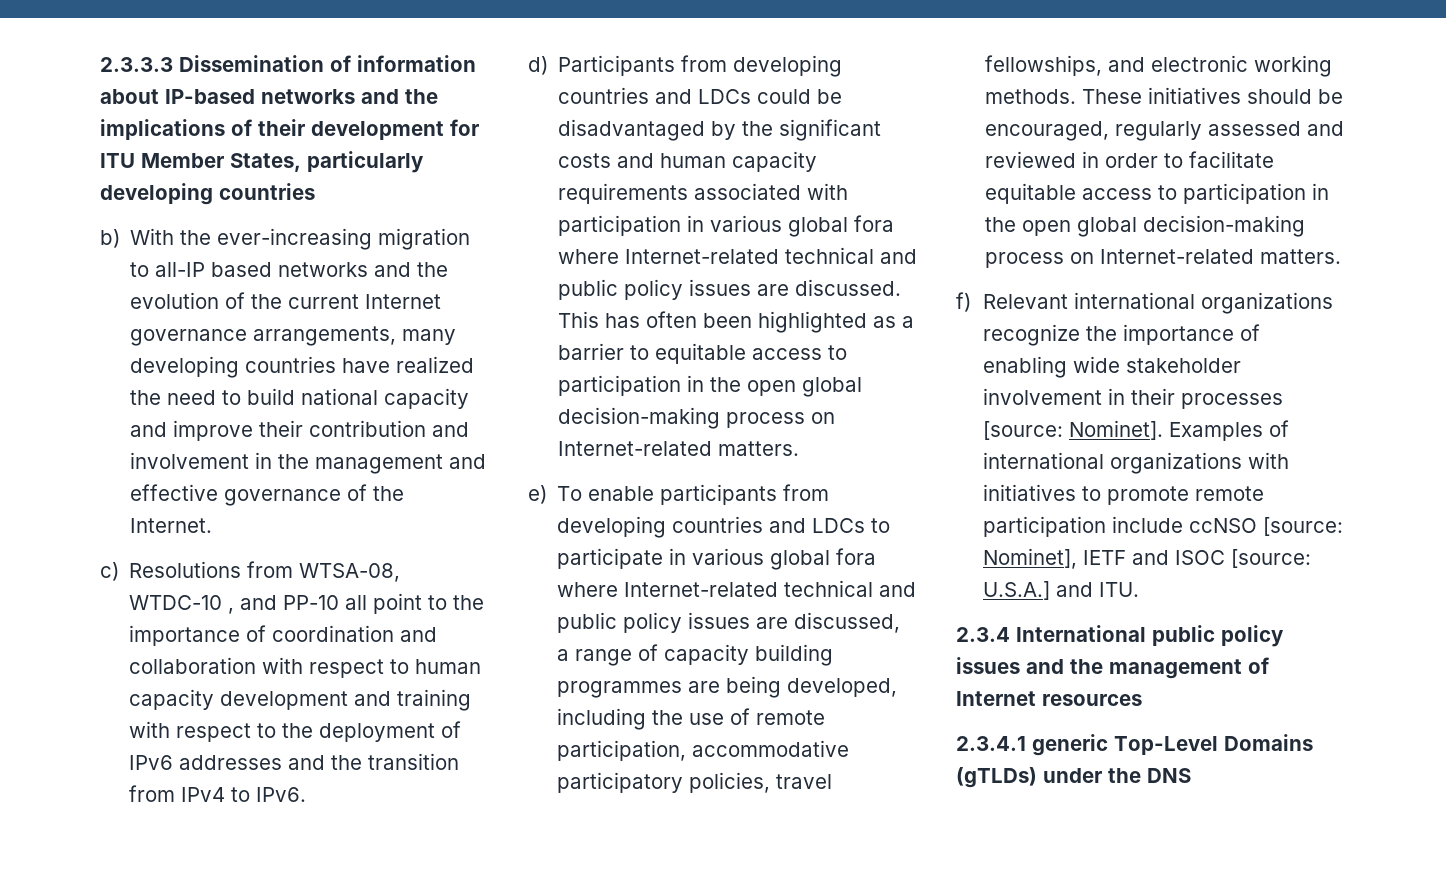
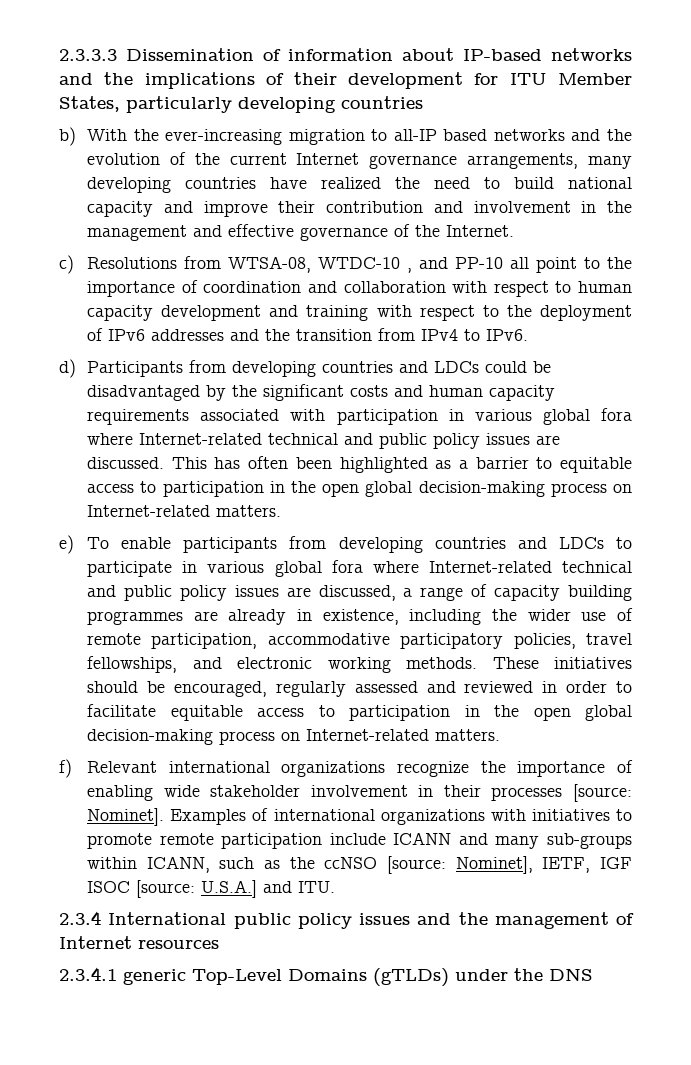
[726,676,898,698] being developed, -> [228,609,399,625] already in existence,
(684, 717) none -> [527,609,571,621] wider
(1183, 524) none -> [393,832,632,849] [87,856,315,873] ICANN and many sub-groups within ICANN, such as the
[1082,550,1169,565] IETF and -> [542,857,632,873] IETF, IGF

